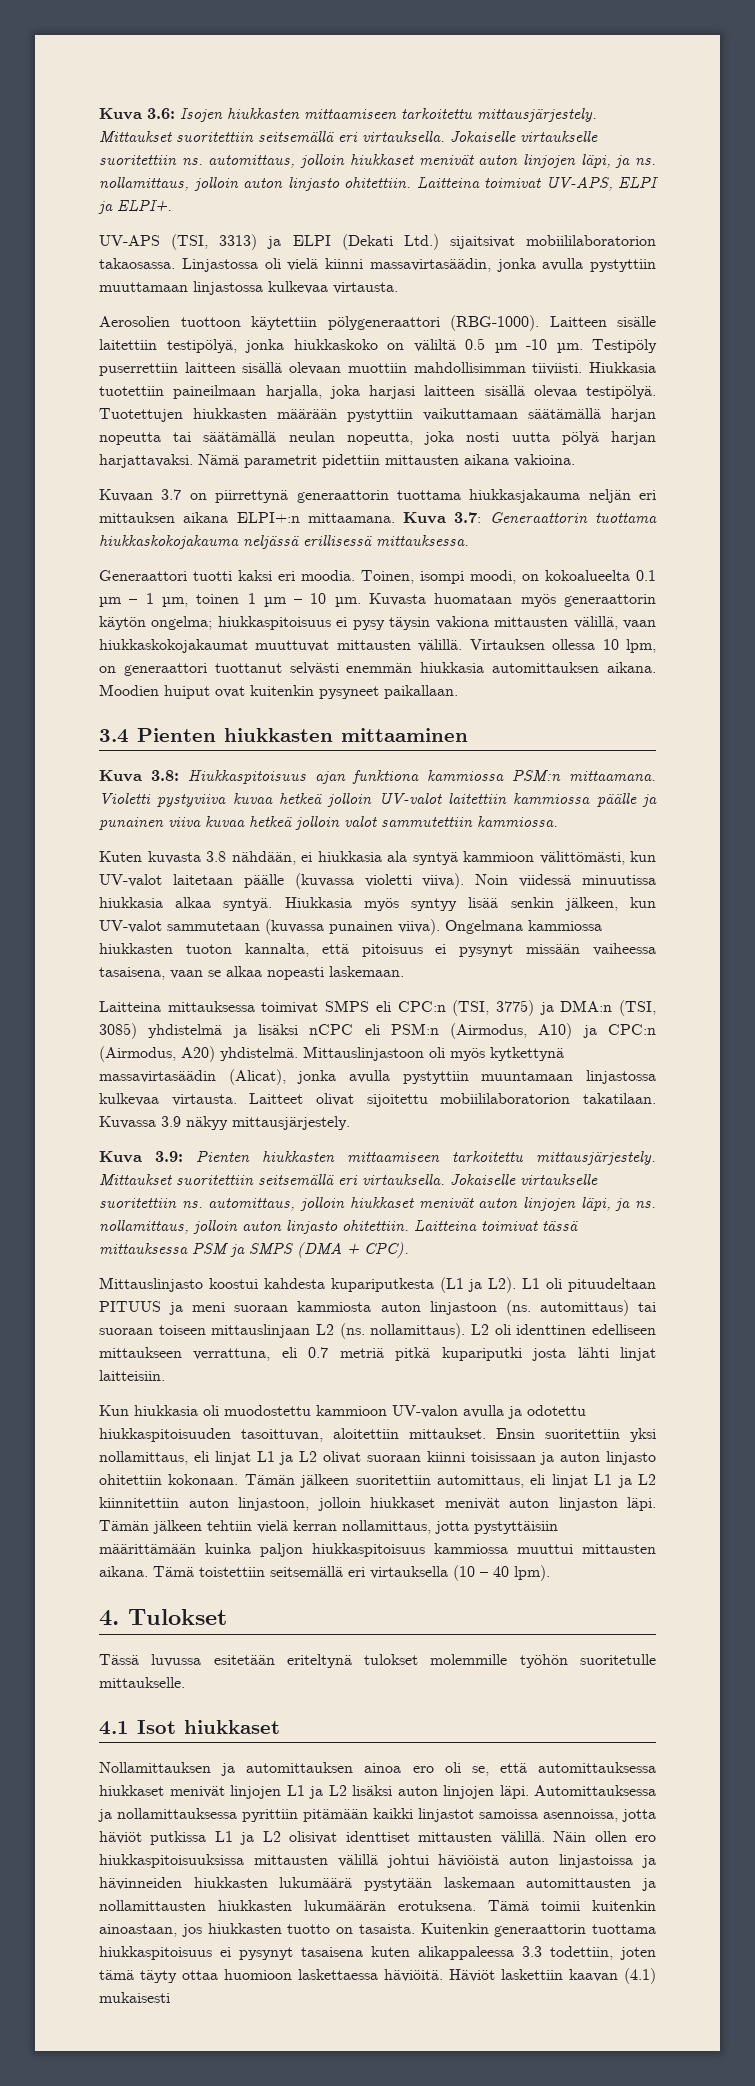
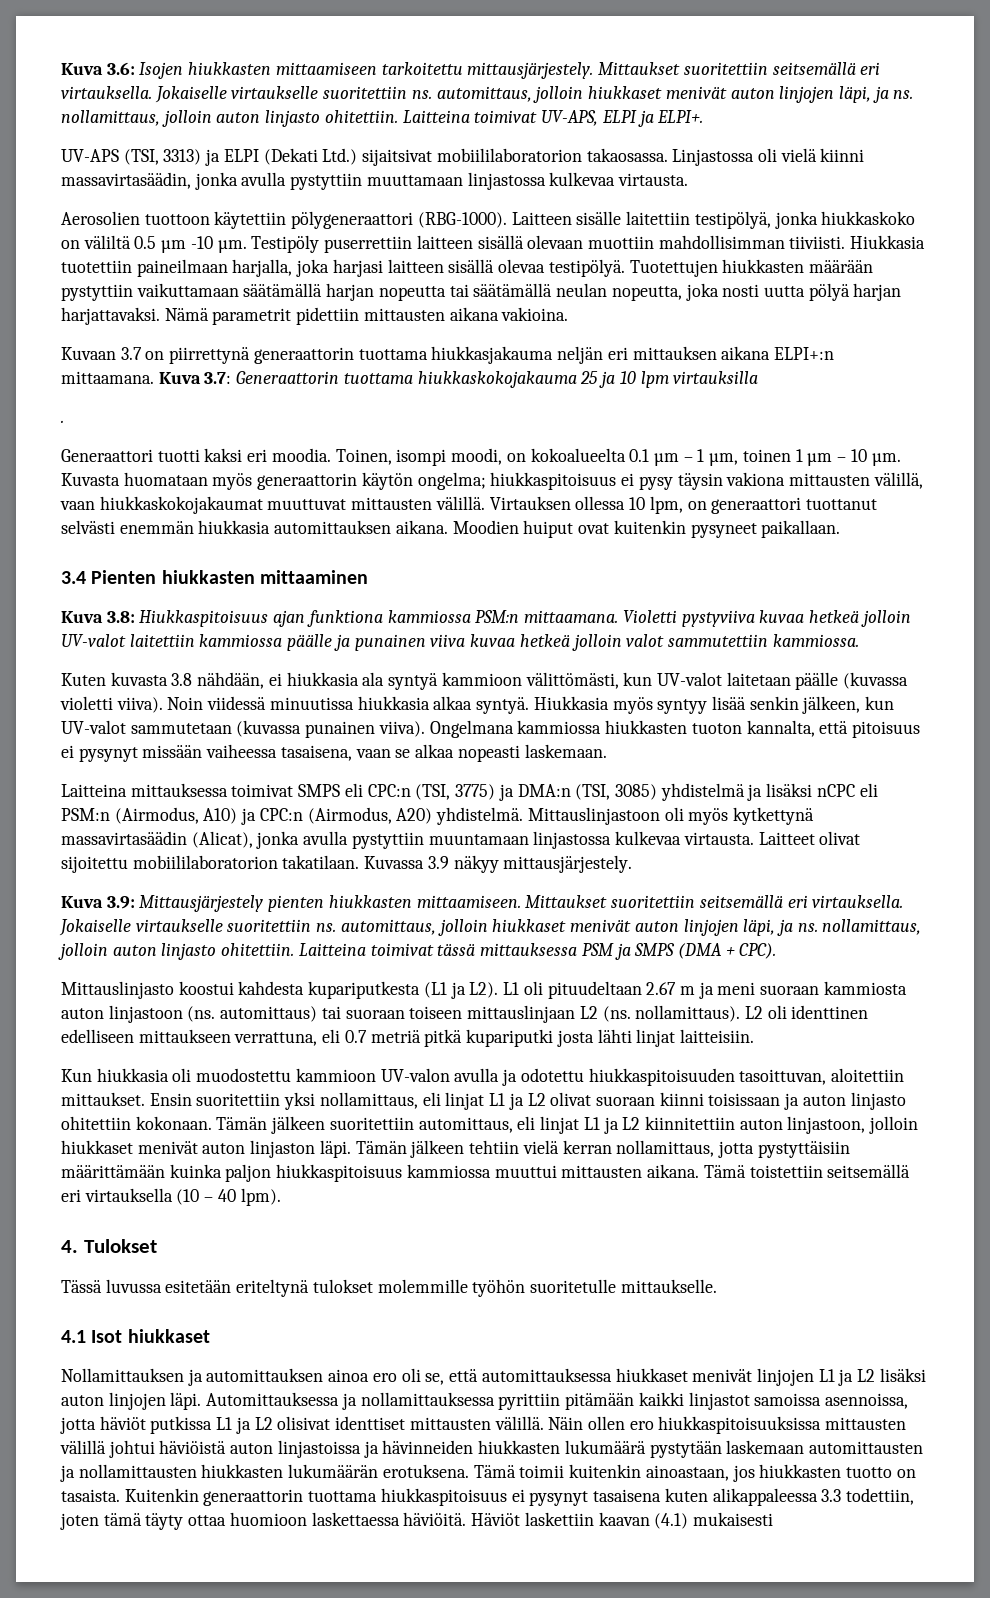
[243,535,469,549] neljässä erillisessä mittauksessa. -> [580,371,759,388] [61,420,64,423] 25 ja 10 lpm virtauksilla // .
[196,1150,656,1165] Pienten hiukkasten mittaamiseen tarkoitettu mittausjärjestely. -> [139,895,521,912] Mittausjärjestely pienten hiukkasten mittaamiseen.
[99,1301,161,1312] PITUUS -> [646,982,695,995] 2.67 m

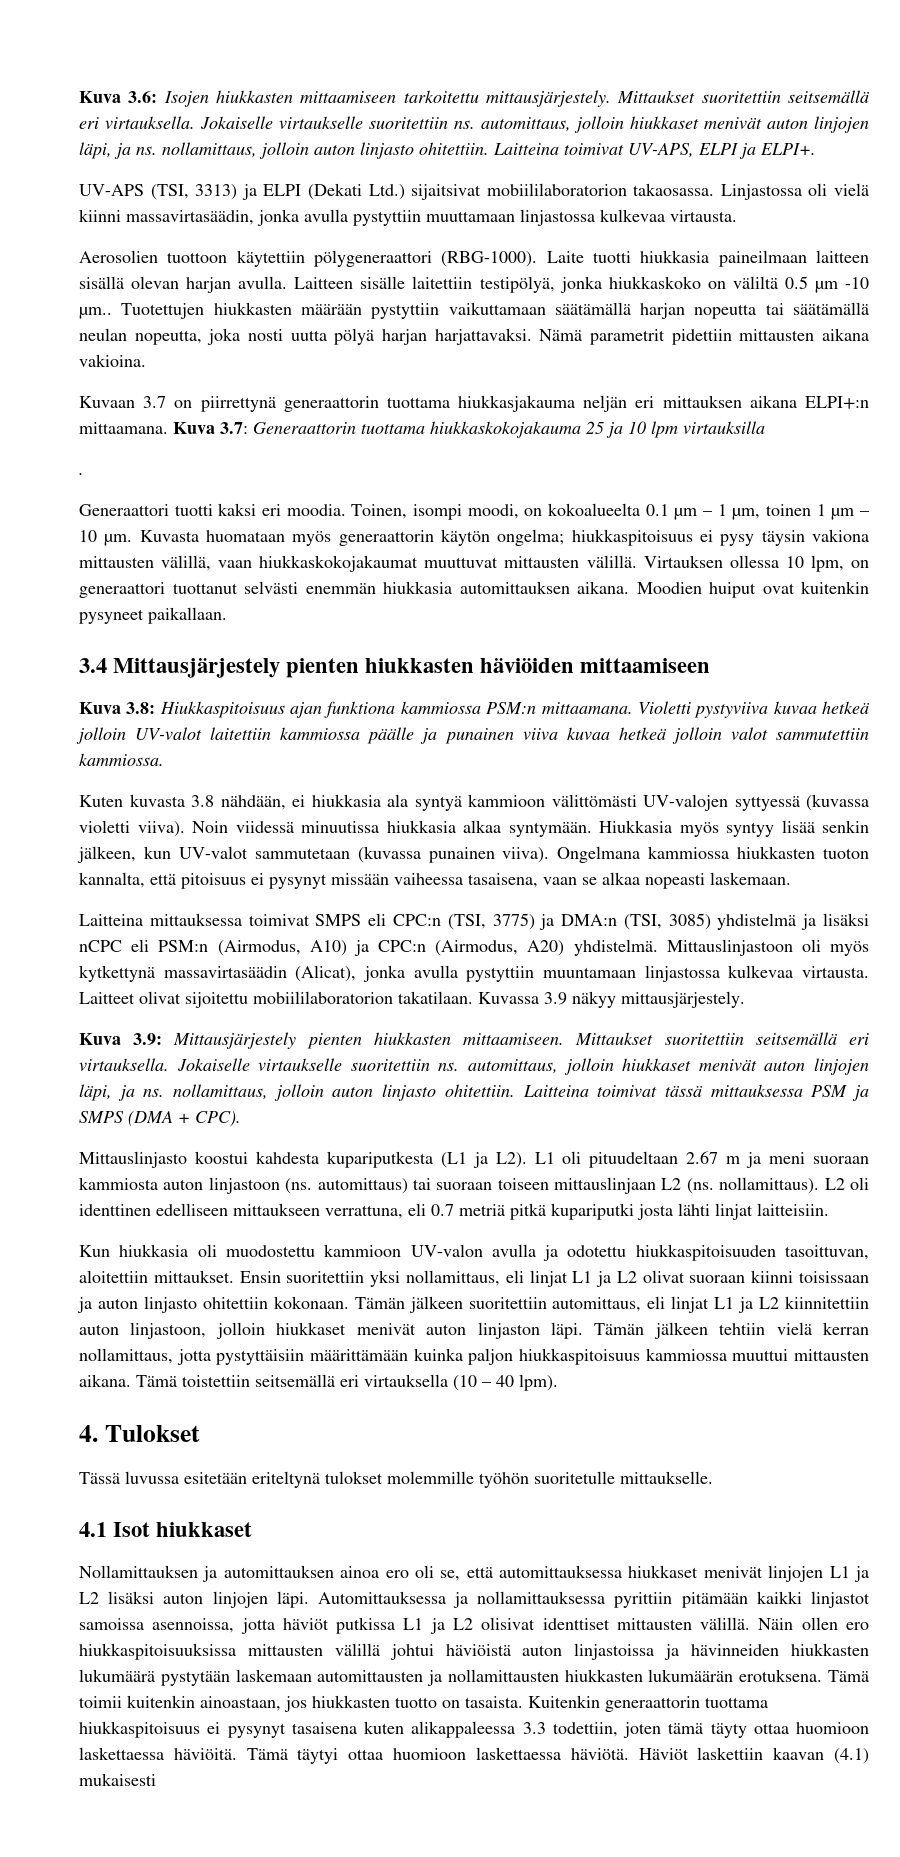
(507, 220) none -> [546,250,870,267] [79,276,288,293] Laite tuotti hiukkasia paineilmaan laitteen sisällä olevan harjan avulla.
[217,235,926,253] [61,259,625,277] µm. Testipöly puserrettiin laitteen sisällä olevaan muottiin mahdollisimman tiiviisti. Hiukkasia tuotettiin paineilmaan harjalla, joka harjasi laitteen sisällä olevaa testipölyä. -> [79,307,112,319] µm..
[91,570,369,584] Pienten hiukkasten mittaaminen -> [113,658,711,678] Mittausjärjestely pienten hiukkasten häviöiden mittaamiseen
[525,672,839,690] välittömästi, kun UV-valot laitetaan päälle -> [551,794,800,811] välittömästi UV-valojen syttyessä
[476,697,530,714] syntyä. -> [508,822,592,837] syntymään.
(467, 1519) none -> [246,1747,629,1764] Tämä täytyi ottaa huomioon laskettaessa häviötä.

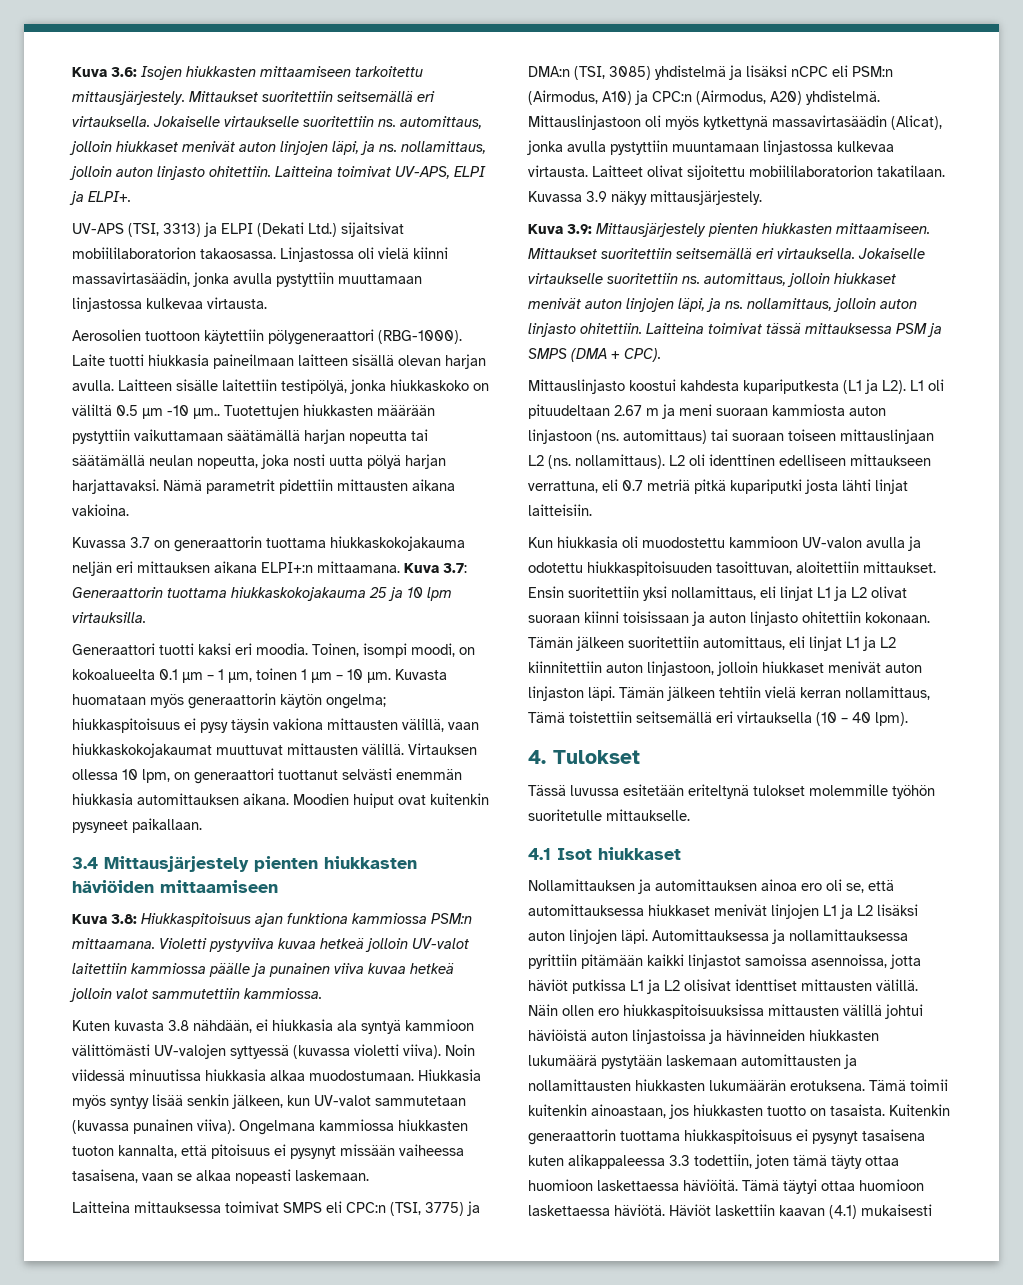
[79,396,135,408] Kuvaan -> [72,537,126,548] Kuvassa
[200,395,576,412] piirrettynä generaattorin tuottama hiukkasjakauma -> [174,536,465,552] generaattorin tuottama hiukkaskokojakauma
[683,421,765,434] [79,473,84,475] virtauksilla // . -> [72,612,146,623] virtauksilla.
[508,822,592,837] syntymään. -> [309,1070,414,1081] muodostumaan.
[176,1348,869,1365] [79,1374,131,1387] jotta pystyttäisiin määrittämään kuinka paljon hiukkaspitoisuus kammiossa muuttui mittausten aikana. -> (930, 693) none

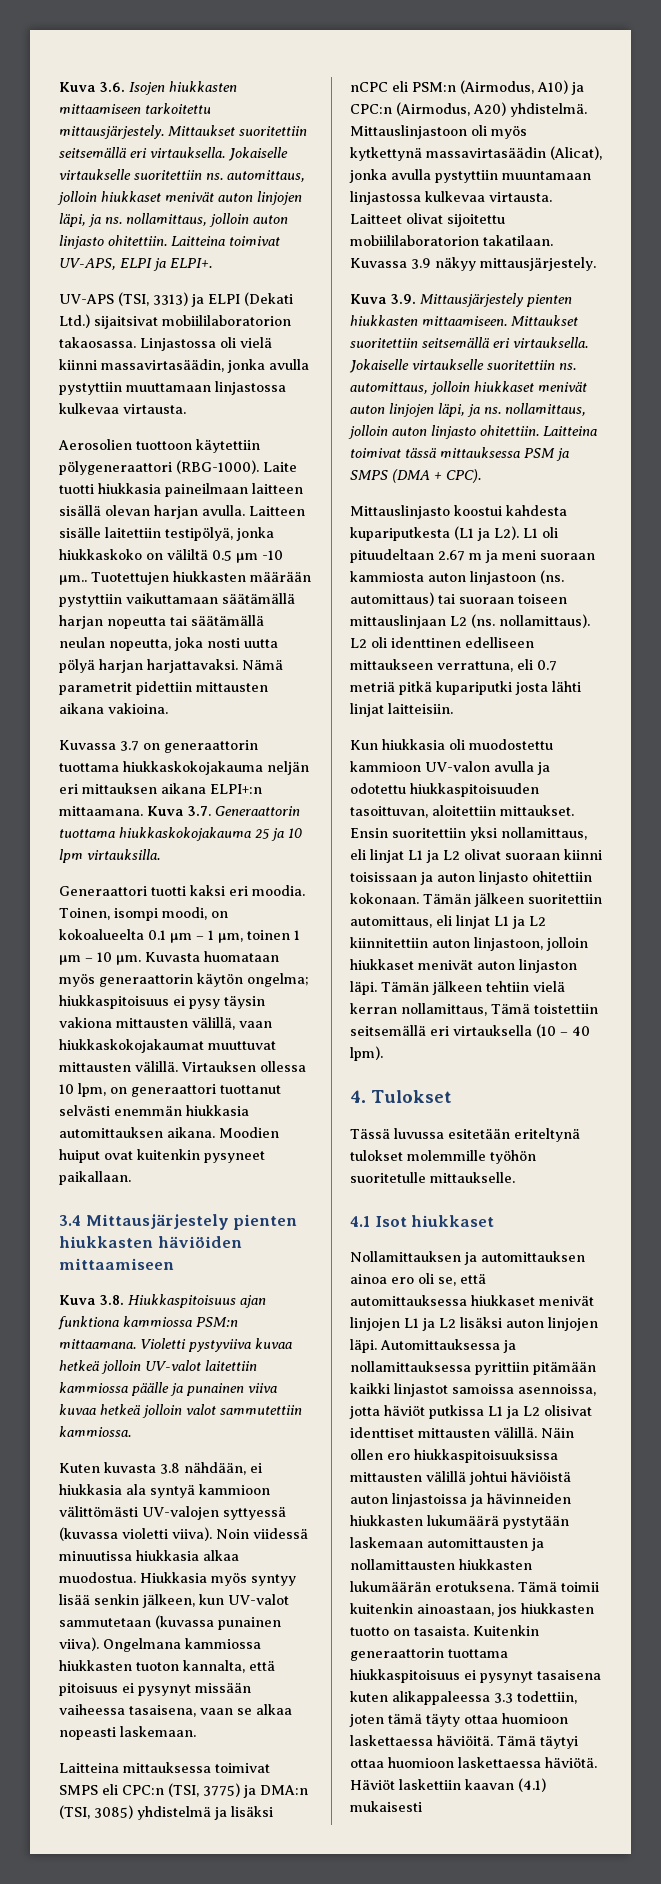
[72,67,137,77] Kuva 3.6: -> [59,82,125,92] Kuva 3.6.
[443,563,467,573] 3.7: -> [187,806,211,816] 3.7.
[111,914,137,924] 3.8: -> [99,1295,124,1305] 3.8.
[309,1070,414,1081] muodostumaan. -> [59,1572,136,1583] muodostua.
[567,224,592,234] 3.9: -> [390,294,416,304] 3.9.

